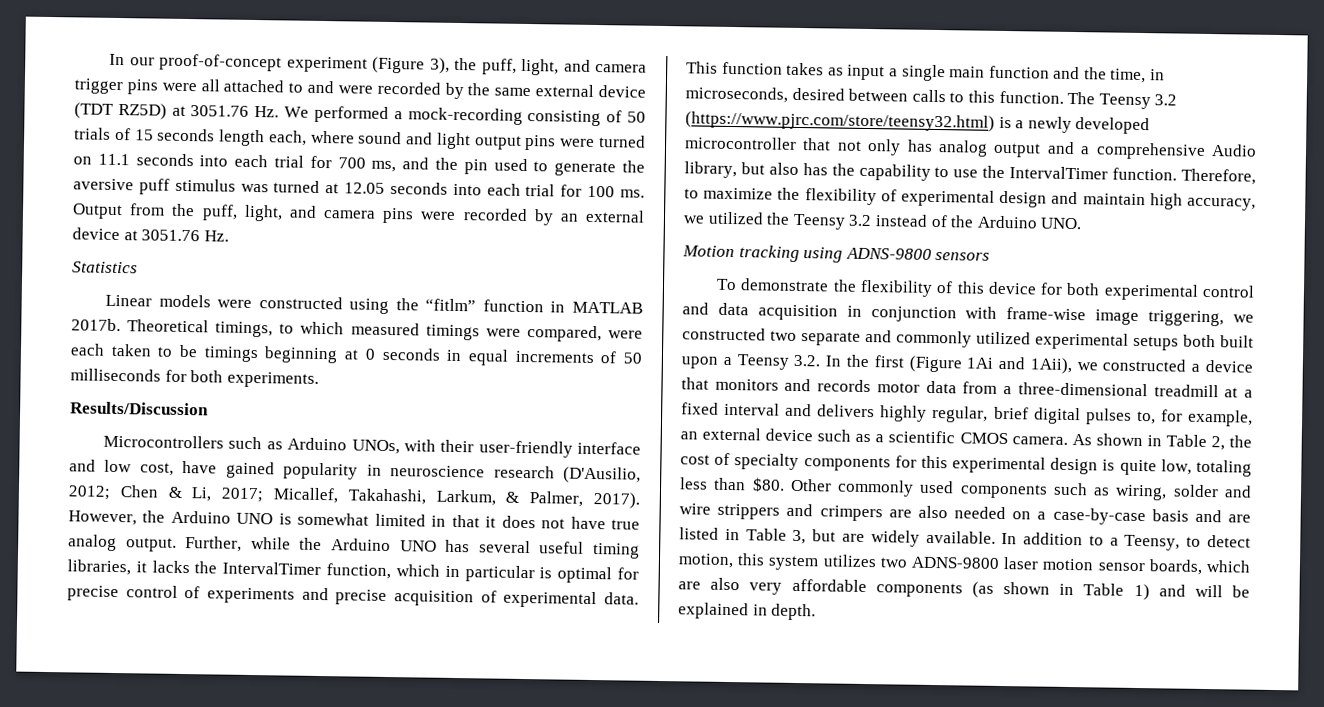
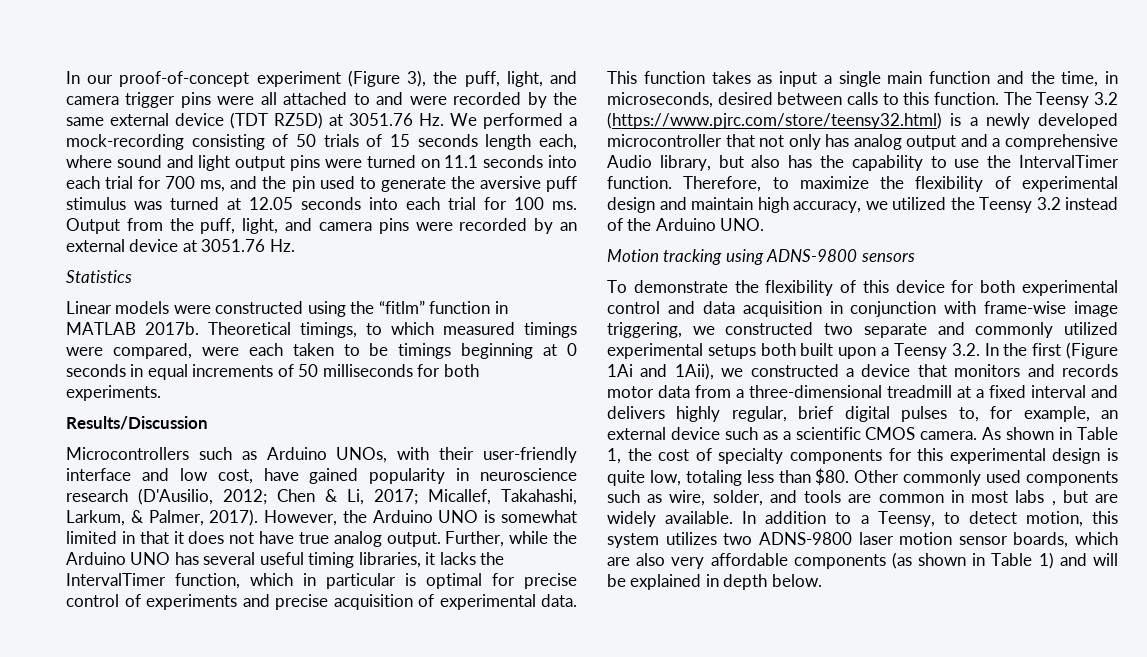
[1210,436,1225,451] 2, -> [607,448,621,464] 1,
[1115,484,1252,501] [679,503,1251,526] [679,527,807,545] wiring, solder and wire strippers and crimpers are also needed on a case-by-case basis and are listed in Table 3, -> [669,490,1056,506] wire, solder, and tools are common in most labs ,
[771,603,817,621] depth. -> [723,574,822,590] depth below.

